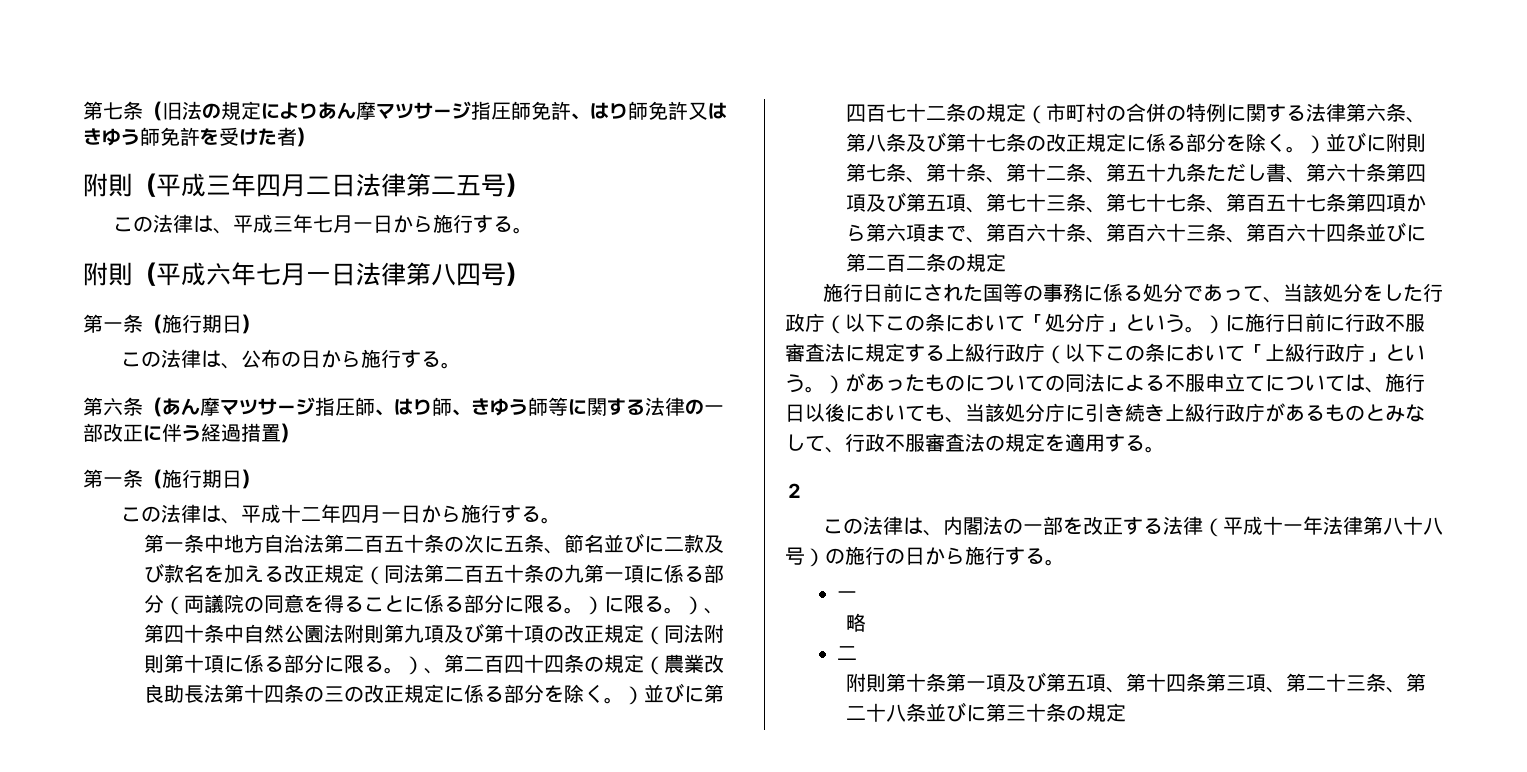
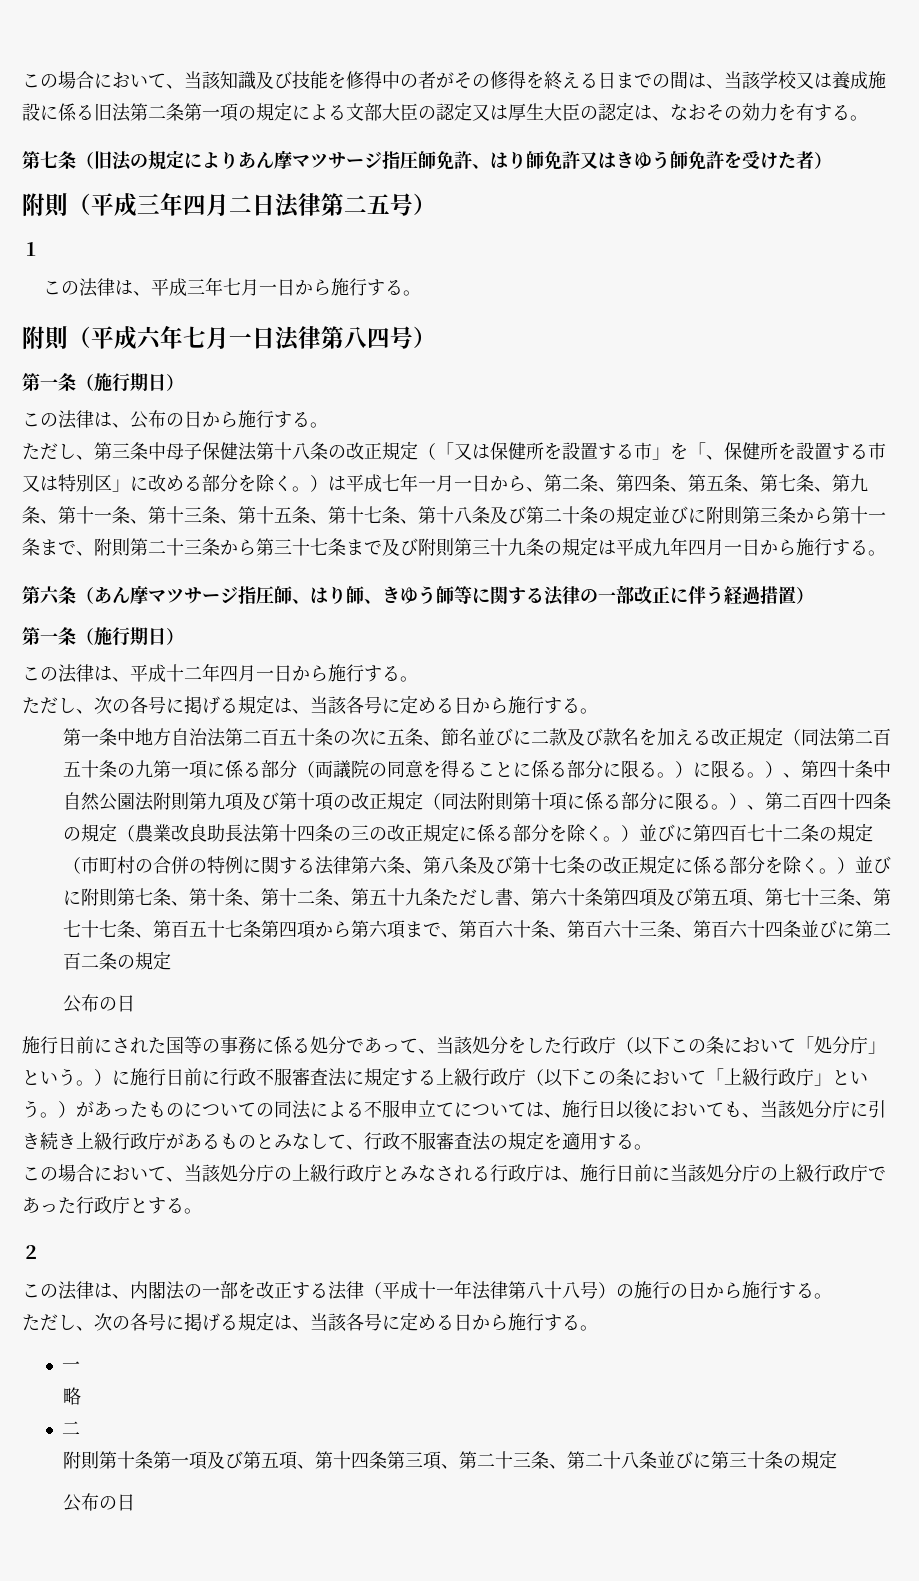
(83, 110) none -> [22,71,886,90] [22,102,868,122] この場合において、当該知識及び技能を修得中の者がその修得を終える日までの間は、当該学校又は養成施設に係る旧法第二条第一項の規定による文部大臣の認定又は厚生大臣の認定は、なおその効力を有する。 //
(529, 185) none -> [22,242,40,256] // １
(462, 365) none -> [22,441,886,461] [22,473,868,492] [22,505,886,525] [22,537,886,557] // ただし、第三条中母子保健法第十八条の改正規定（「又は保健所を設置する市」を「、保健所を設置する市又は特別区」に改める部分を除く。）は平成七年一月一日から、第二条、第四条、第五条、第七条、第九条、第十一条、第十三条、第十五条、第十七条、第十八条及び第二十条の規定並びに附則第三条から第十一条まで、附則第二十三条から第三十七条まで及び附則第三十九条の規定は平成九年四月一日から施行する。
(562, 520) none -> [22,695,598,715] // ただし、次の各号に掲げる規定は、当該各号に定める日から施行する。
(1006, 262) none -> [63,994,136,1013] // 公布の日
(1165, 449) none -> [22,1164,886,1183] [22,1196,202,1214] // この場合において、当該処分庁の上級行政庁とみなされる行政庁は、施行日前に当該処分庁の上級行政庁であった行政庁とする。
(1065, 562) none -> [22,1312,598,1332] // ただし、次の各号に掲げる規定は、当該各号に定める日から施行する。
(1126, 712) none -> [63,1493,136,1512] // 公布の日

